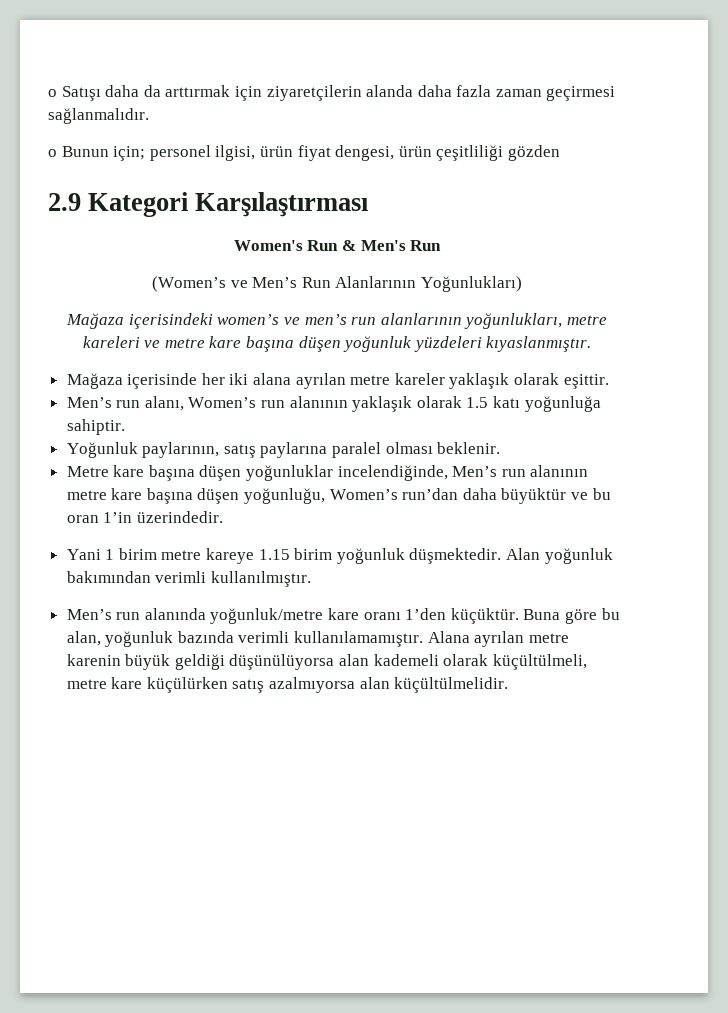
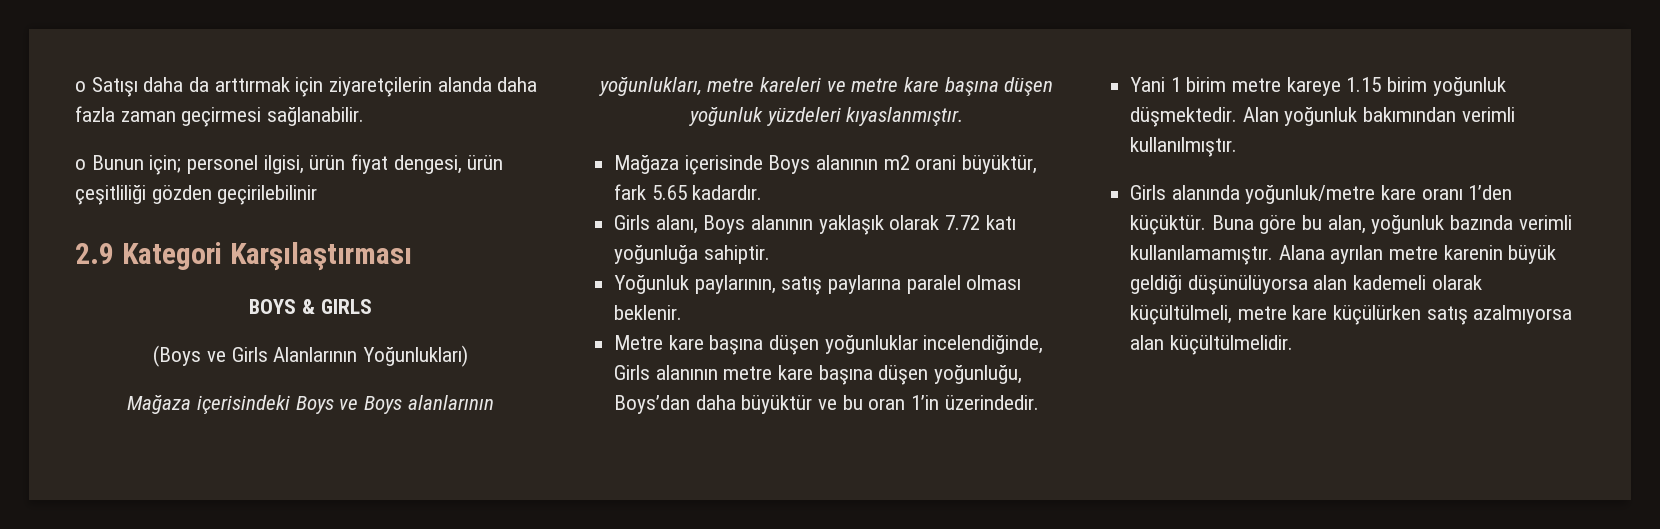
[48,108,149,124] sağlanmalıdır. -> [267,107,365,126] sağlanabilir.
(560, 153) none -> [217,185,318,205] geçirilebilinir
[233,240,442,251] [152,276,331,292] Women's Run & Men's Run // (Women’s ve Men’s Run -> [249,299,372,314] [153,345,268,367] BOYS & GIRLS // (Boys ve Girls
[217,314,377,325] women’s ve men’s run -> [295,396,403,414] Boys ve Boys
[201,373,609,389] [66,396,286,411] her iki alana ayrılan metre kareler yaklaşık olarak eşittir. // Men’s run alanı, Women’s run -> [768,155,1038,174] [614,184,763,200] [614,215,746,234] Boys alanının m2 orani büyüktür, fark 5.65 kadardır. // Girls alanı, Boys
[466,397,489,408] 1.5 -> [945,215,981,230] 7.72
[452,466,526,477] Men’s run -> [614,365,651,380] Girls
[329,488,459,500] Women’s run’dan -> [614,395,691,414] Boys’dan
[66,609,141,620] Men’s run -> [1130,185,1167,200] Girls

